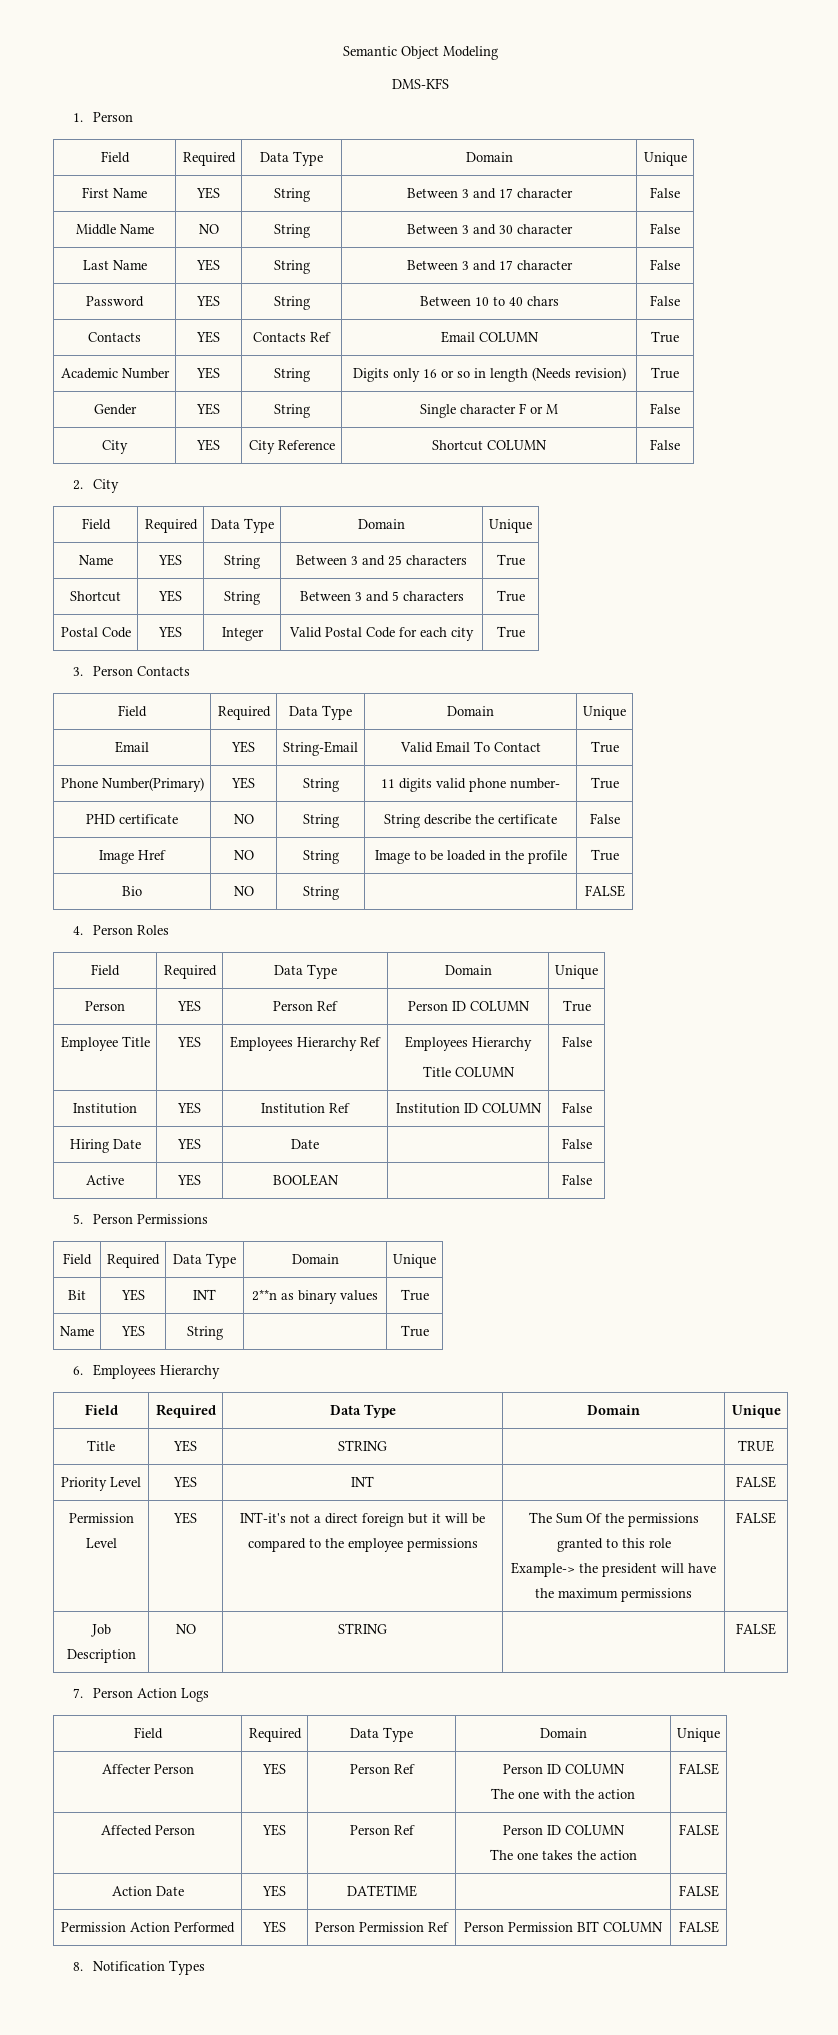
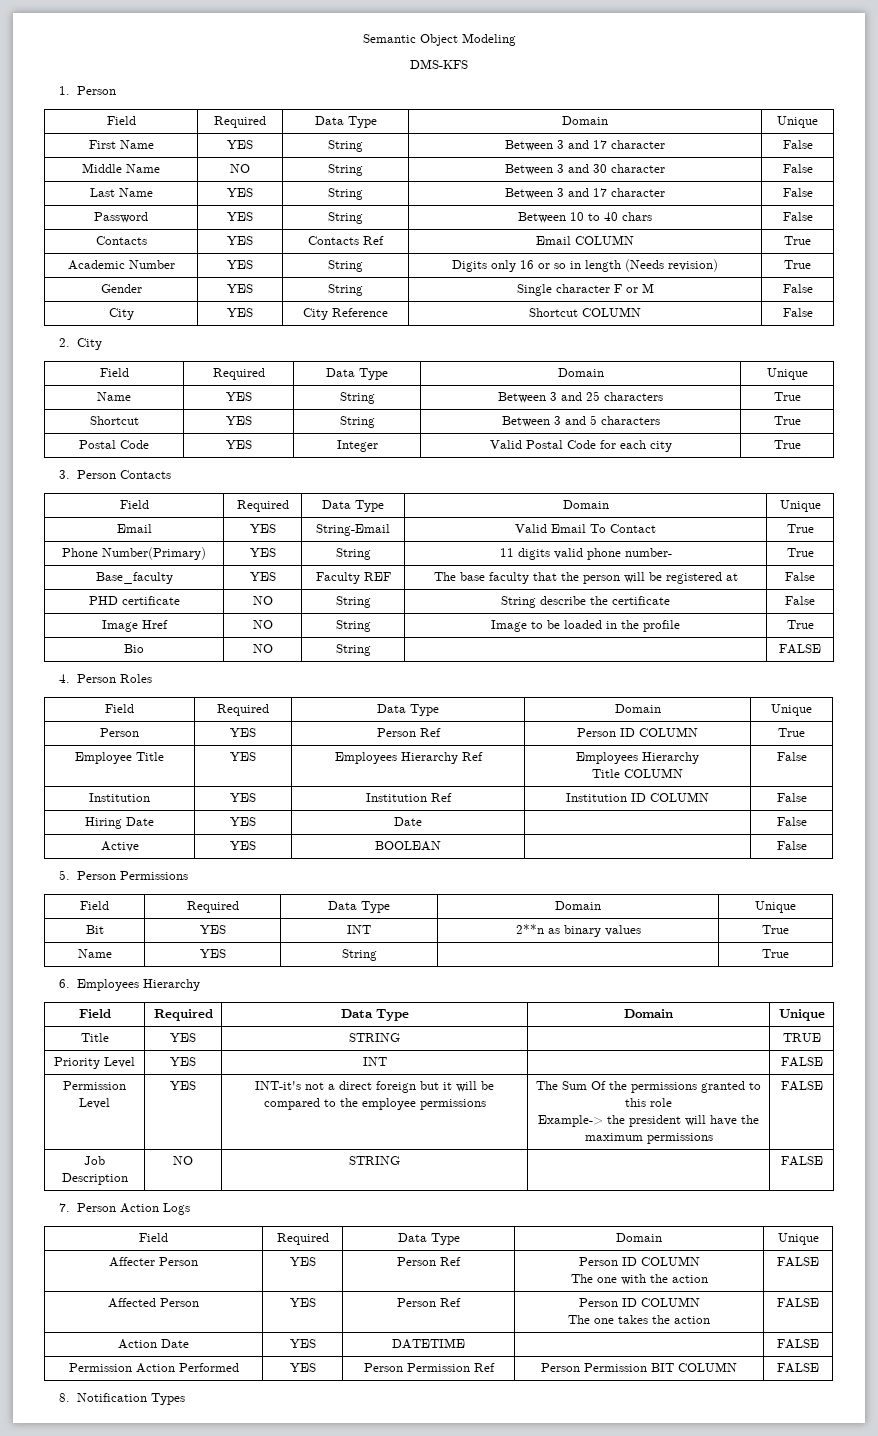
(619, 783) none -> [95,572,173,584] [249,572,276,581] [315,572,391,584] [433,572,738,584] [785,572,815,581] // Base_faculty | YES | Faculty REF | The base faculty that the person will be registered at | False

